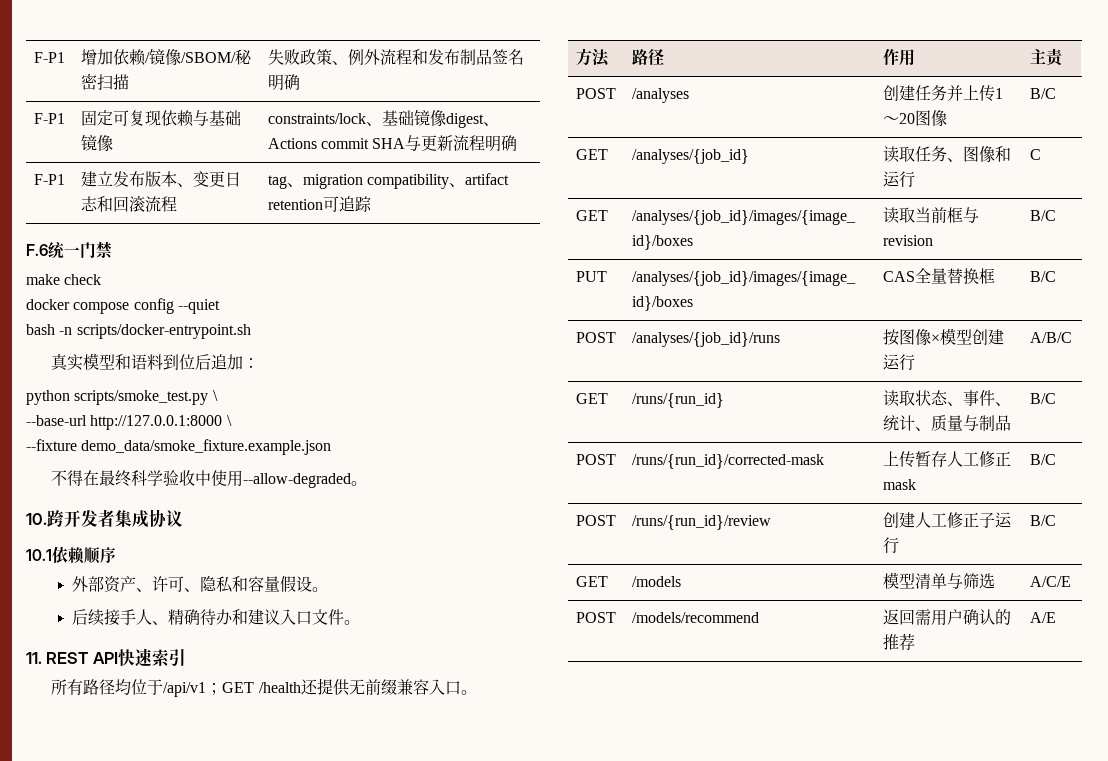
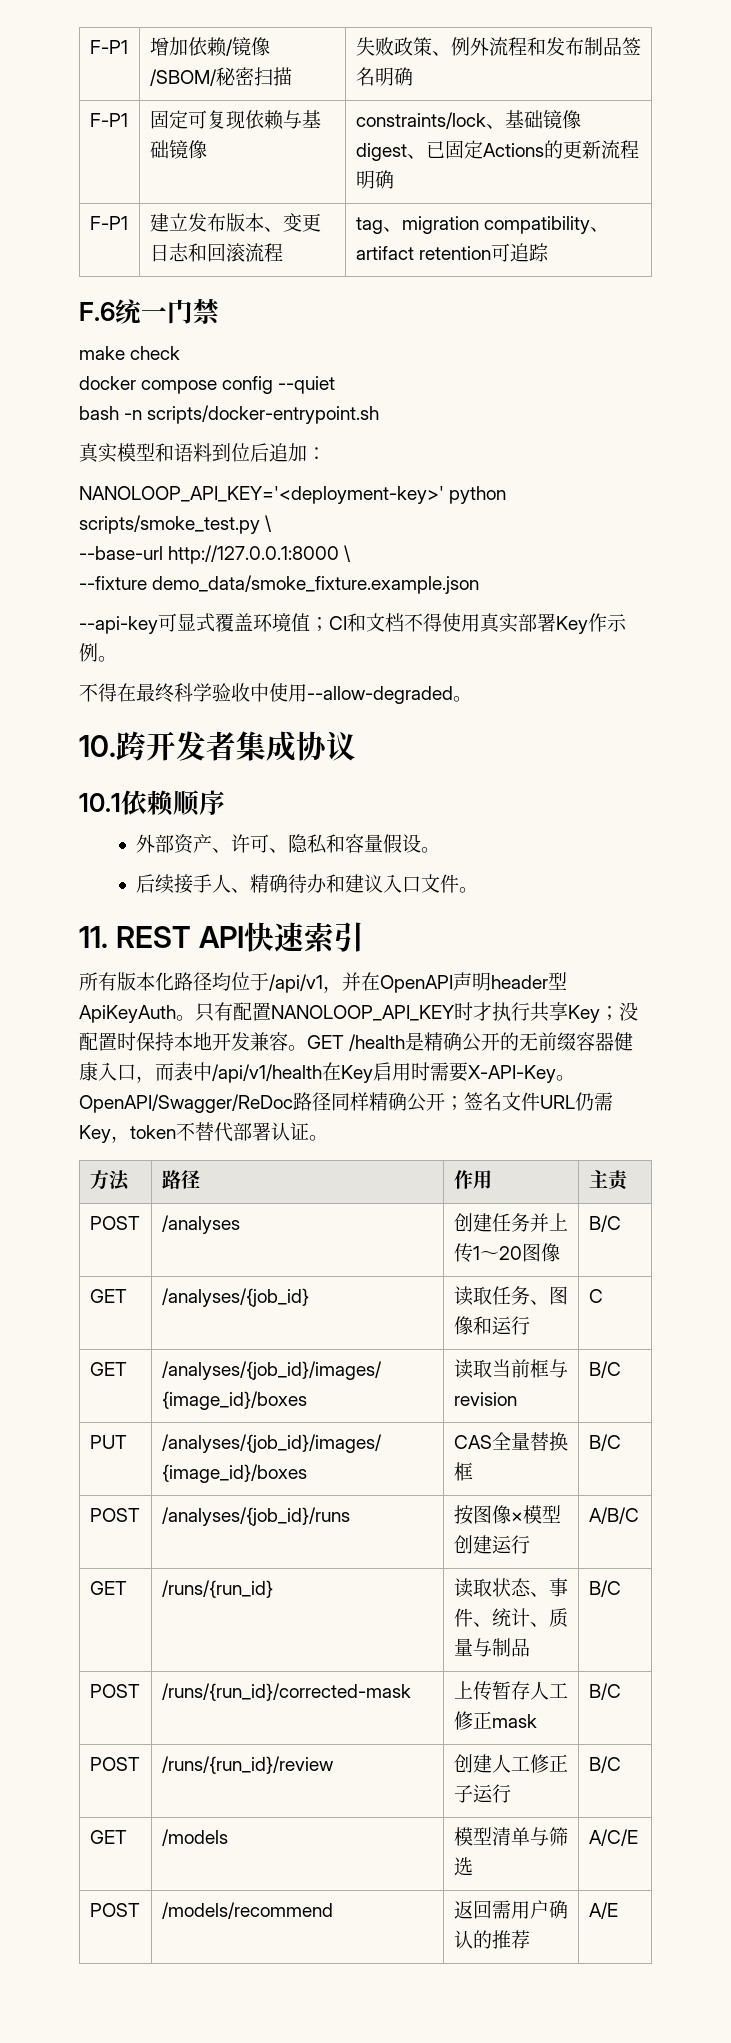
[267,135,422,151] Actions commit SHA与 -> [425,140,563,159] 已固定Actions的
(260, 363) none -> [79,486,444,504] NANOLOOP_API_KEY='<deployment-key>'
(332, 447) none -> [79,613,627,634] [79,643,117,662] // --api-key可显式覆盖环境值；CI和文档不得使用真实部署Key作示例。
(84, 687) none -> [117,972,174,991] 版本化
[206,678,461,696] ；GET /health还提供无前缀兼容入口 -> [323,972,567,993] [79,1002,638,1023] [79,1032,634,1052] [79,1062,575,1083] [79,1092,613,1113] [79,1122,309,1143] ，并在OpenAPI声明header型ApiKeyAuth。只有配置NANOLOOP_API_KEY时才执行共享Key；没配置时保持本地开发兼容。GET /health是精确公开的无前缀容器健康入口，而表中/api/v1/health在Key启用时需要X-API-Key。OpenAPI/Swagger/ReDoc路径同样精确公开；签名文件URL仍需Key，token不替代部署认证

